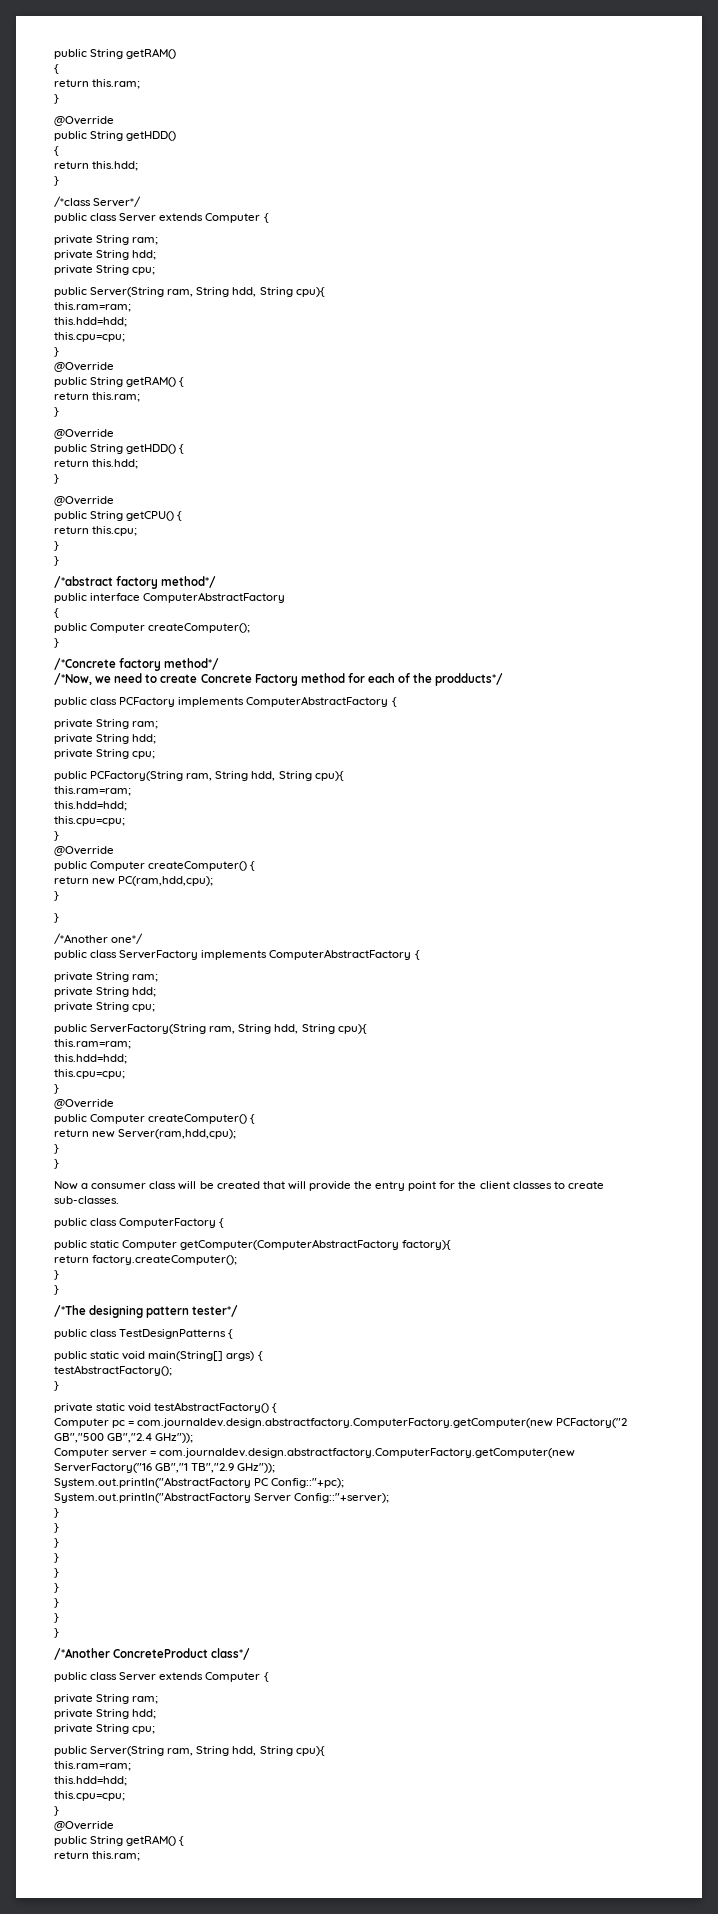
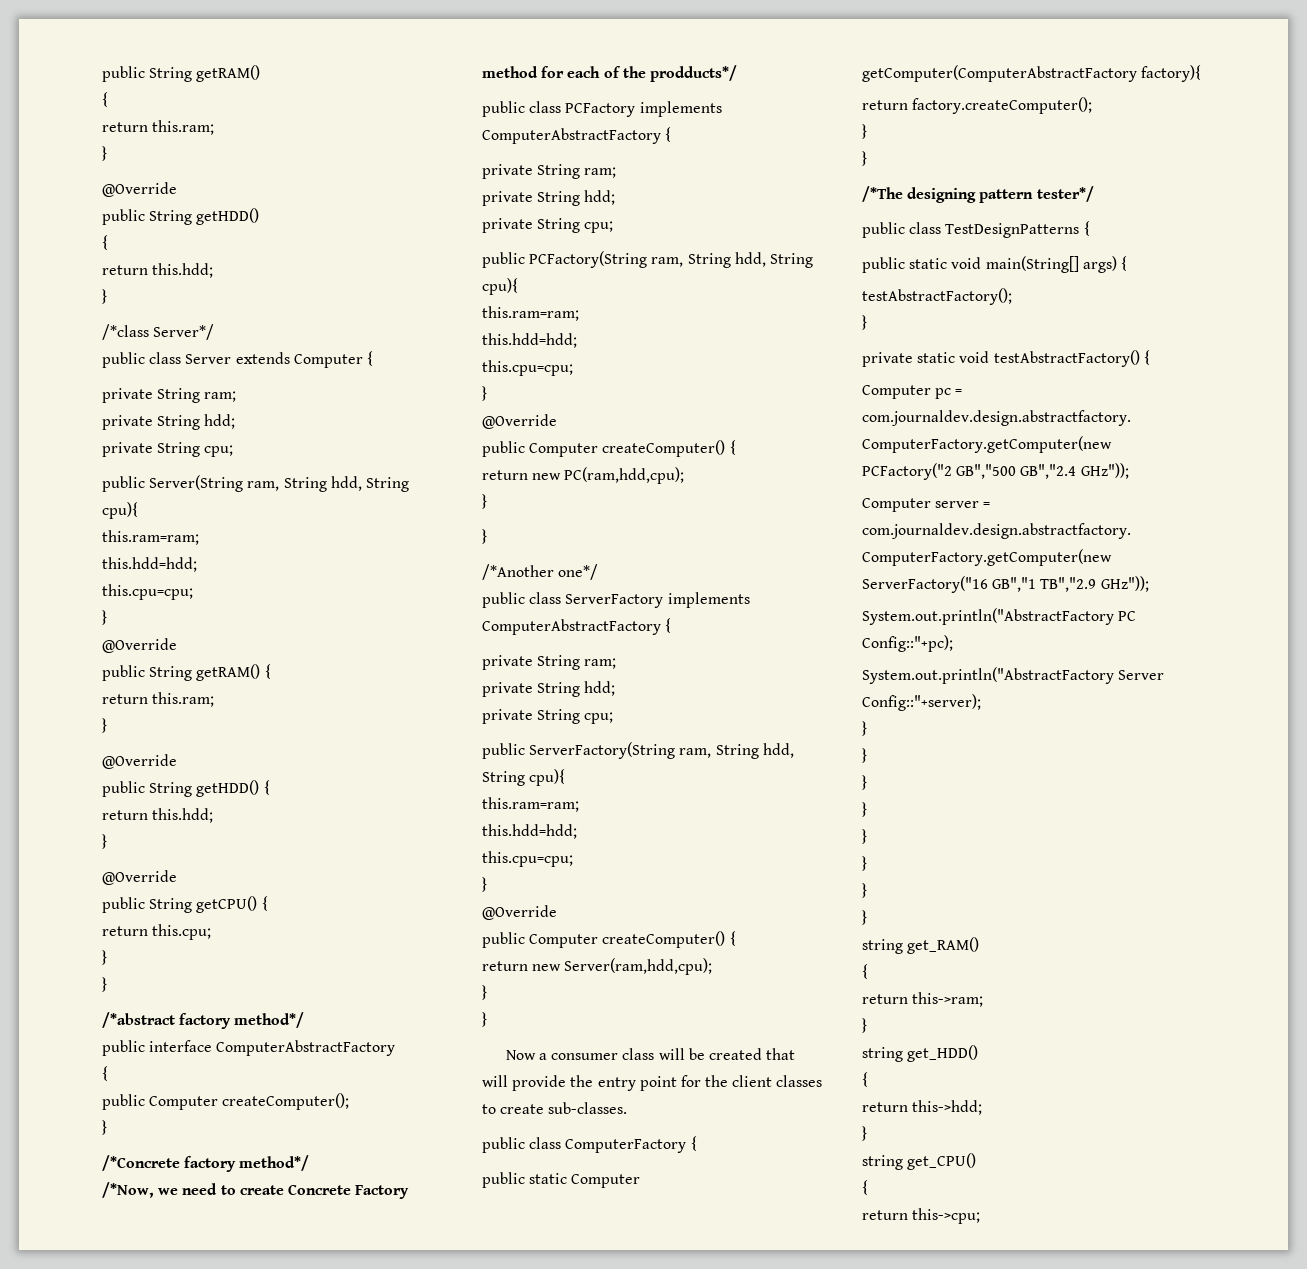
[54,1628,59,1638] [54,1648,251,1660] [54,1672,269,1682] [54,1694,159,1704] [54,1709,157,1719] [54,1724,156,1734] [54,1746,325,1756] [54,1761,131,1771] [54,1776,127,1786] [54,1791,125,1801] [54,1806,59,1816] [54,1821,114,1831] [54,1835,185,1846] [54,1851,141,1861] } // /*Another ConcreteProduct class*/ // public class Server extends Computer { // private String ram; // private String hdd; // private String cpu; // public Server(String ram, String hdd, String cpu){ // this.ram=ram; // this.hdd=hdd; // this.cpu=cpu; // } // @Override // public String getRAM() { // return this.ram; -> [862,937,980,954] [862,964,868,979] [862,992,984,1007] [862,1018,867,1033] [862,1045,979,1062] [862,1072,868,1087] [862,1100,983,1115] [862,1126,867,1141] [862,1153,977,1170] [862,1180,868,1195] [862,1208,981,1224] string get_RAM() // { // return this->ram; // } // string get_HDD() // { // return this->hdd; // } // string get_CPU() // { // return this->cpu;

